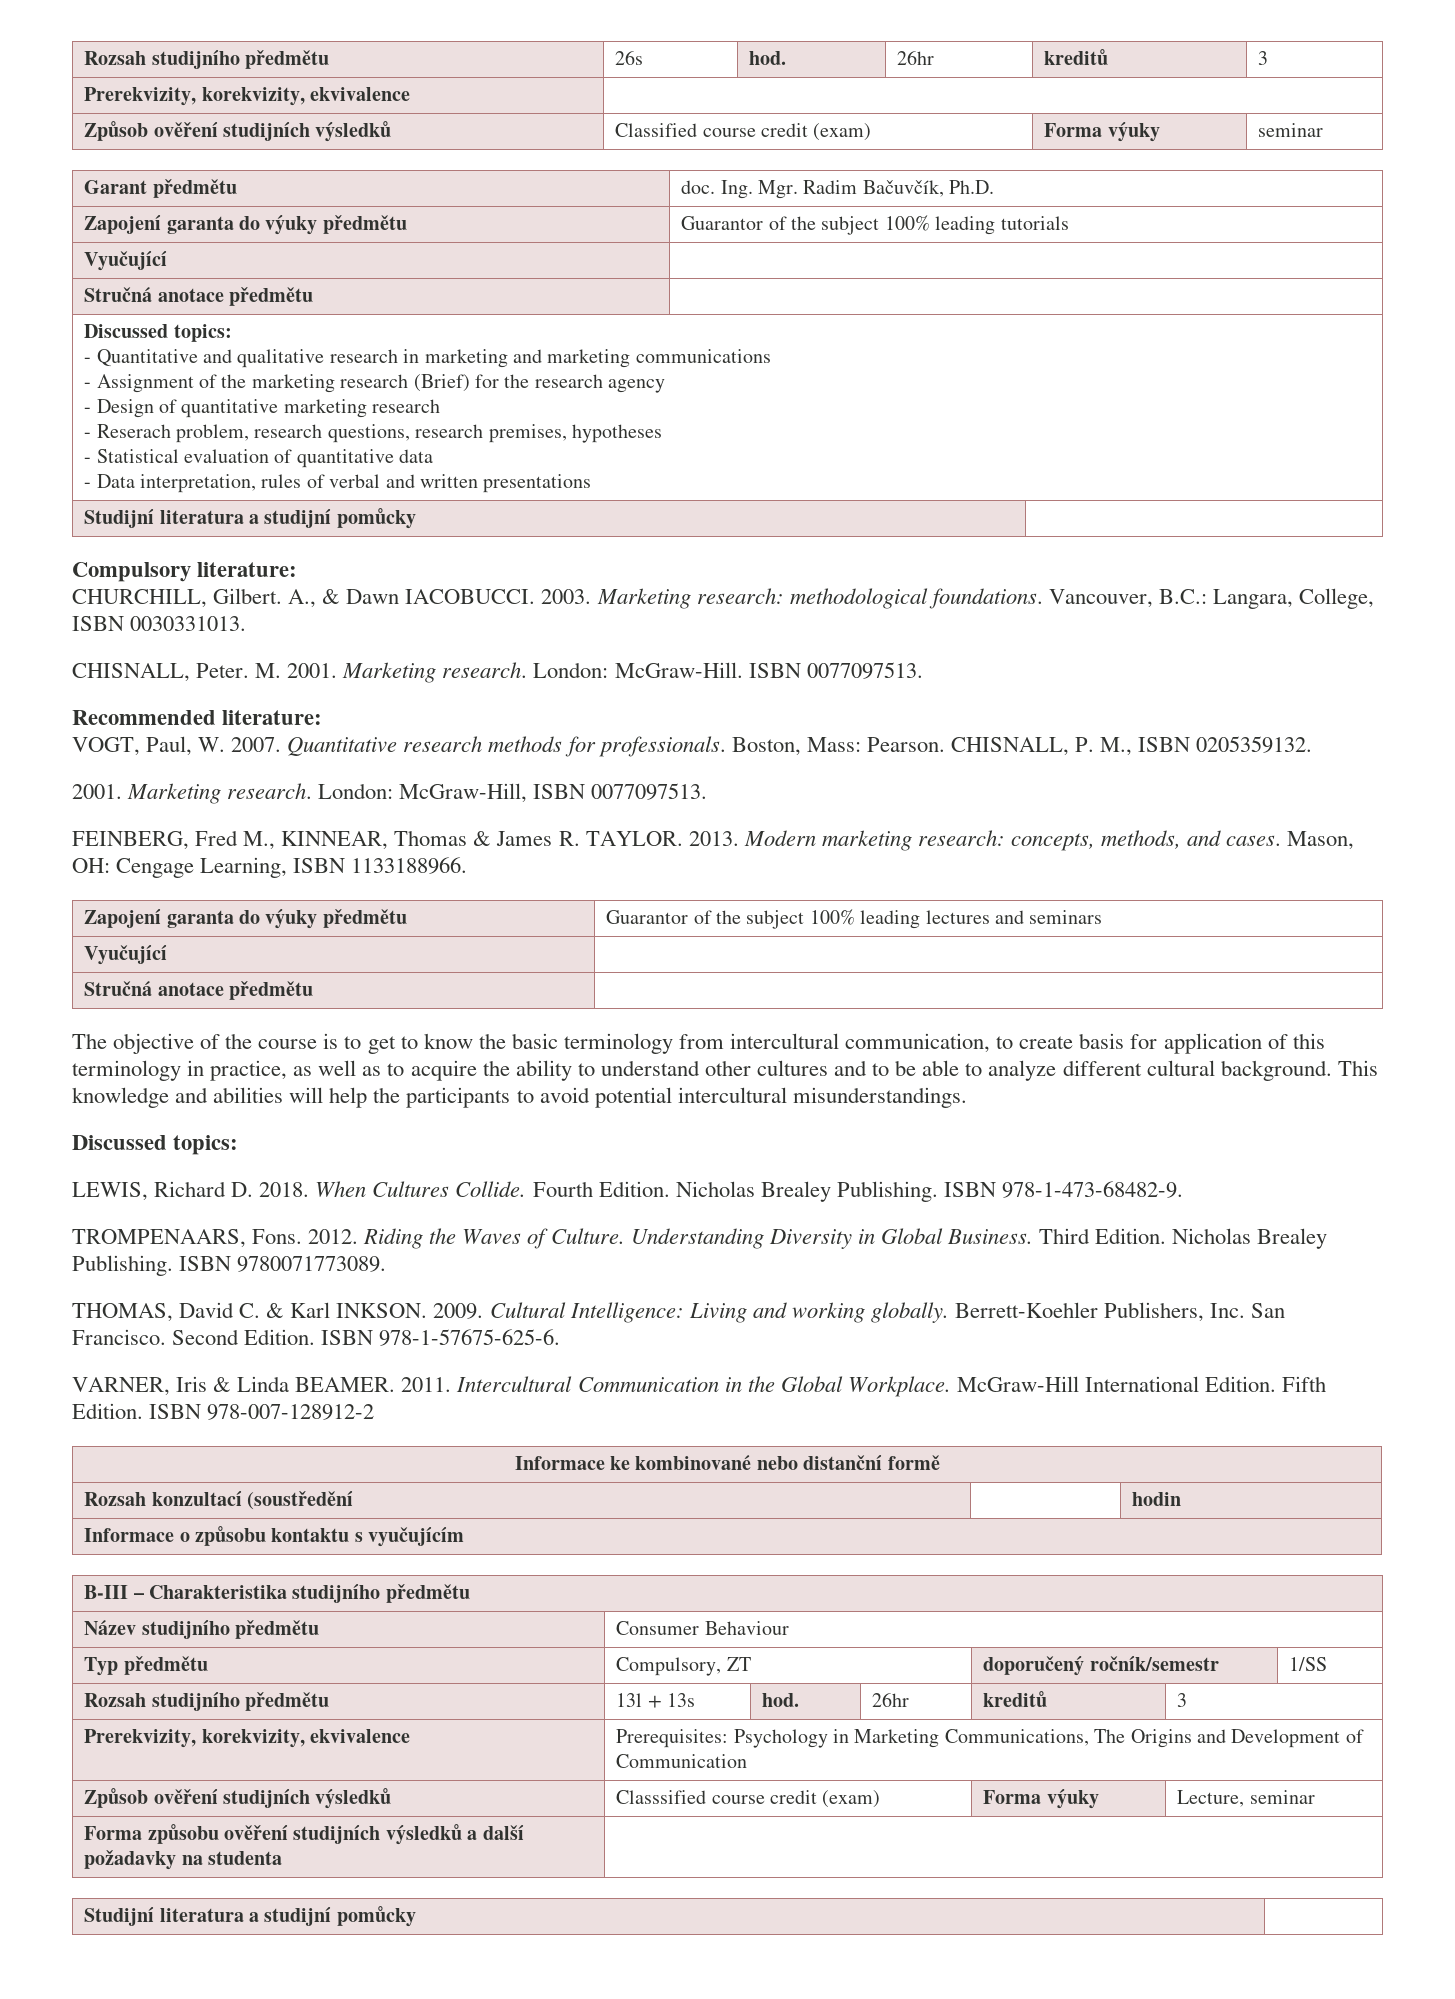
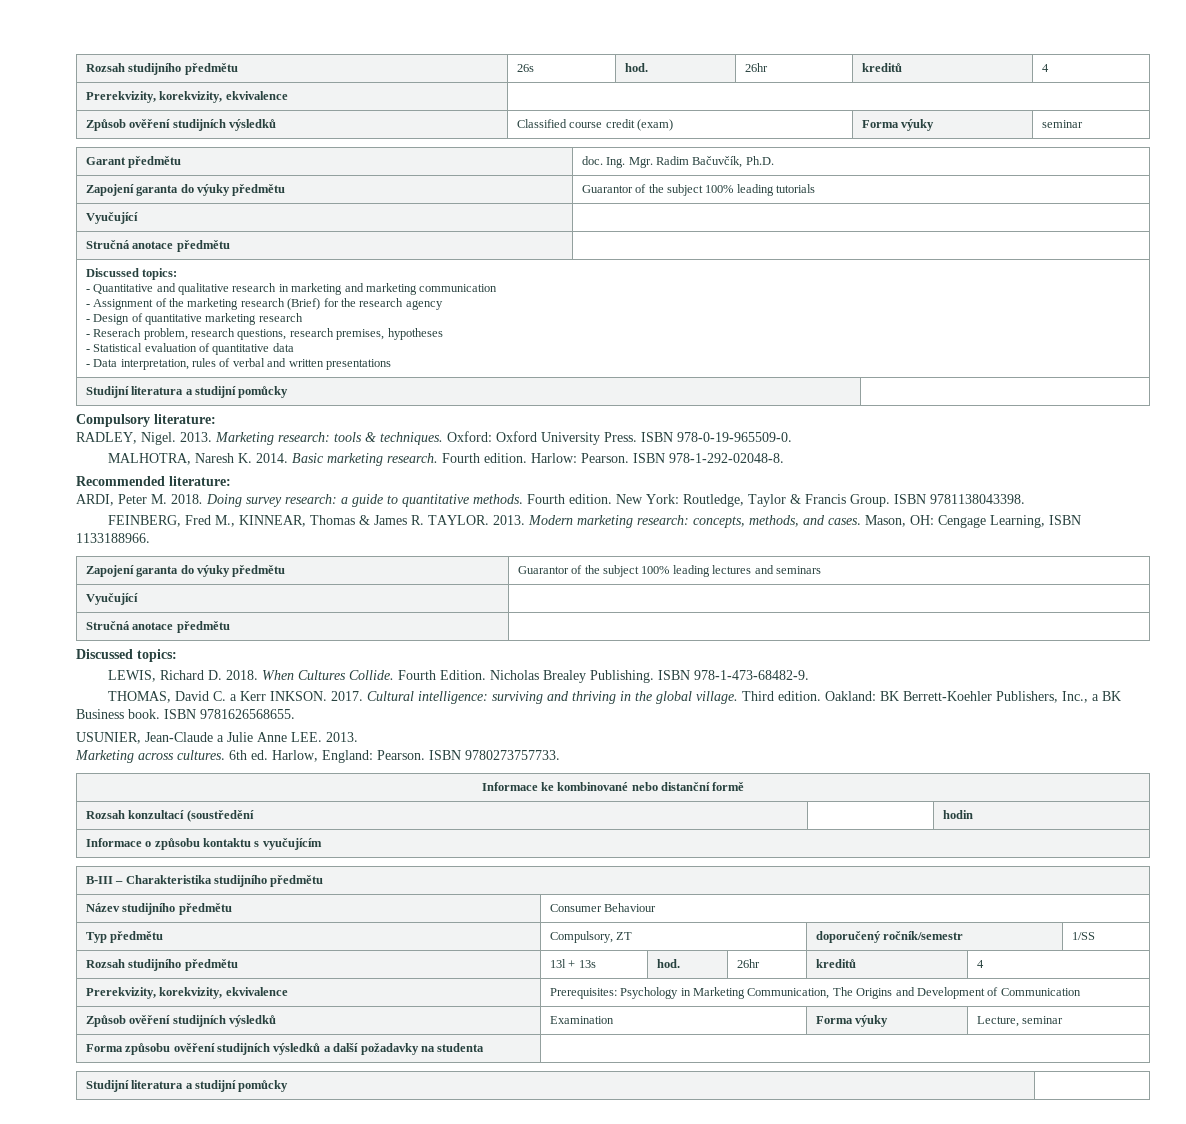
[1258,51,1269,65] 3 -> [1041,64,1049,72] 4
[635,349,771,363] communications -> [419,284,498,292] communication
[72,588,1375,609] [72,616,247,631] [72,662,923,683] [72,710,323,725] [72,736,1313,757] [72,783,708,804] CHURCHILL, Gilbert. A., & Dawn IACOBUCCI. 2003. Marketing research: methodological foundations. Vancouver, B.C.: Langara, College, ISBN 0030331013. // CHISNALL, Peter. M. 2001. Marketing research. London: McGraw-Hill. ISBN 0077097513. // Recommended literature: // VOGT, Paul, W. 2007. Quantitative research methods for professionals. Boston, Mass: Pearson. CHISNALL, P. M., ISBN 0205359132. // 2001. Marketing research. London: McGraw-Hill, ISBN 0077097513. -> [76,431,792,445] [107,453,784,466] [76,476,231,486] [76,494,1025,507] RADLEY, Nigel. 2013. Marketing research: tools & techniques. Oxford: Oxford University Press. ISBN 978-0-19-965509-0. // MALHOTRA, Naresh K. 2014. Basic marketing research. Fourth edition. Harlow: Pearson. ISBN 978-1-292-02048-8. // Recommended literature: // ARDI, Peter M. 2018. Doing survey research: a guide to quantitative methods. Fourth edition. New York: Routledge, Taylor & Francis Group. ISBN 9781138043398.
[72,1033,1325,1054] [72,1060,1378,1081] [72,1087,967,1108] // The objective of the course is to get to know the basic terminology from intercultural communication, to create basis for application of this terminology in practice, as well as to acquire the ability to understand other cultures and to be able to analyze different cultural background. This knowledge and abilities will help the participants to avoid potential intercultural misunderstandings. -> (230, 627) none
[72,1228,1328,1249] [72,1255,387,1276] [72,1302,1286,1323] [72,1329,561,1346] [72,1376,1327,1397] [72,1403,375,1420] TROMPENAARS, Fons. 2012. Riding the Waves of Culture. Understanding Diversity in Global Business. Third Edition. Nicholas Brealey Publishing. ISBN 9780071773089. // THOMAS, David C. & Karl INKSON. 2009. Cultural Intelligence: Living and working globally. Berrett-Koehler Publishers, Inc. San Francisco. Second Edition. ISBN 978-1-57675-625-6. // VARNER, Iris & Linda BEAMER. 2011. Intercultural Communication in the Global Workplace. McGraw-Hill International Edition. Fifth Edition. ISBN 978-007-128912-2 -> [107,691,1121,704] [76,709,295,719] [76,732,358,744] [75,750,560,763] THOMAS, David C. a Kerr INKSON. 2017. Cultural intelligence: surviving and thriving in the global village. Third edition. Oakland: BK Berrett-Koehler Publishers, Inc., a BK Business book. ISBN 9781626568655. // USUNIER, Jean-Claude a Julie Anne LEE. 2013. // Marketing across cultures. 6th ed. Harlow, England: Pearson. ISBN 9780273757733.
[1177,1693,1188,1707] 3 -> [976,960,984,968] 4
[944,1729,1089,1746] Communications, -> [747,988,830,999] Communication,
[616,1790,881,1808] Classsified course credit (exam) -> [549,1016,614,1024] Examination

